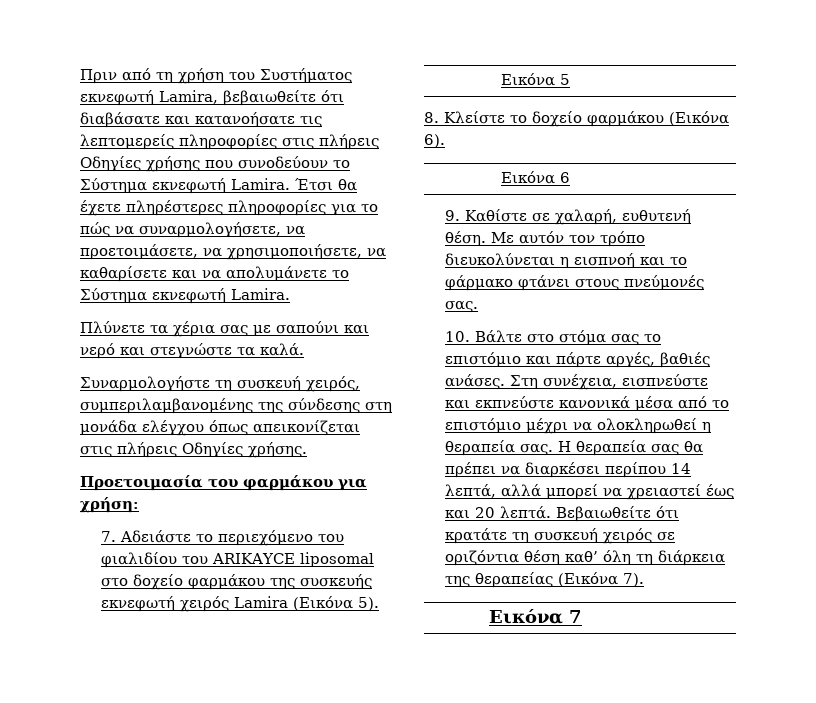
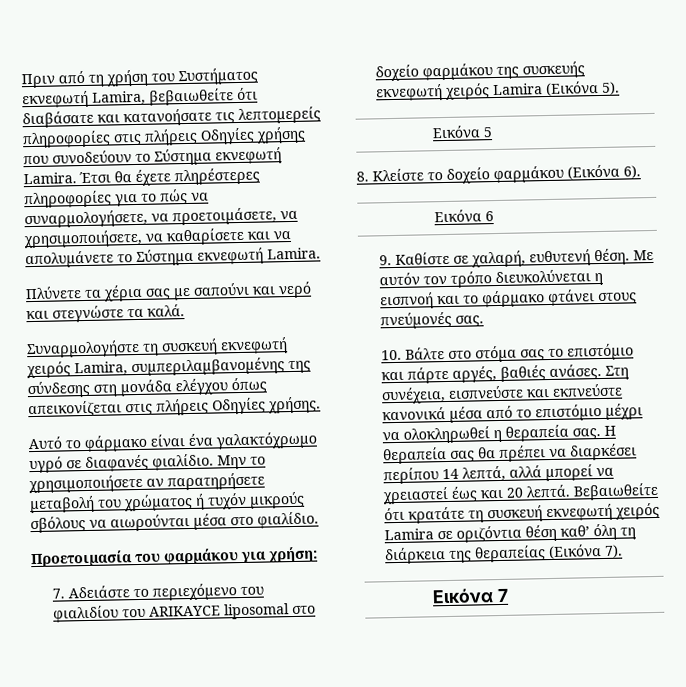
[306,376,360,392] χειρός, -> [220,337,288,355] [26,361,128,379] εκνεφωτή χειρός Lamira,
(307, 450) none -> [28,431,318,453] [29,453,266,474] [28,472,265,494] [29,491,305,514] [30,511,319,534] // Αυτό το φάρμακο είναι ένα γαλακτόχρωμο υγρό σε διαφανές φιαλίδιο. Μην το χρησιμοποιήσετε αν παρατηρήσετε μεταβολή του χρώματος ή τυχόν μικρούς σβόλους να αιωρούνται μέσα στο φιαλίδιο.
[603,528,653,544] χειρός -> [546,502,661,522] [384,528,435,541] εκνεφωτή χειρός Lamira

